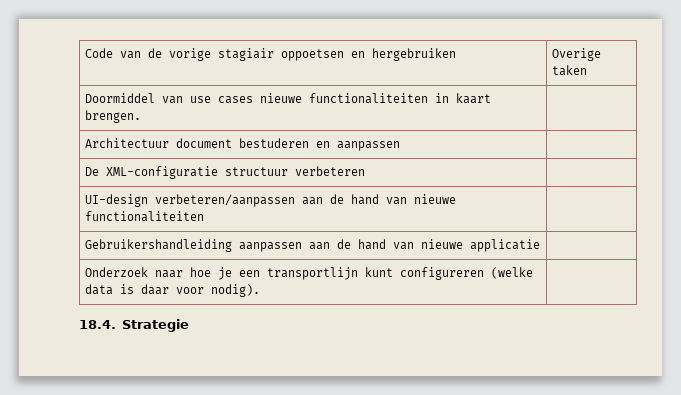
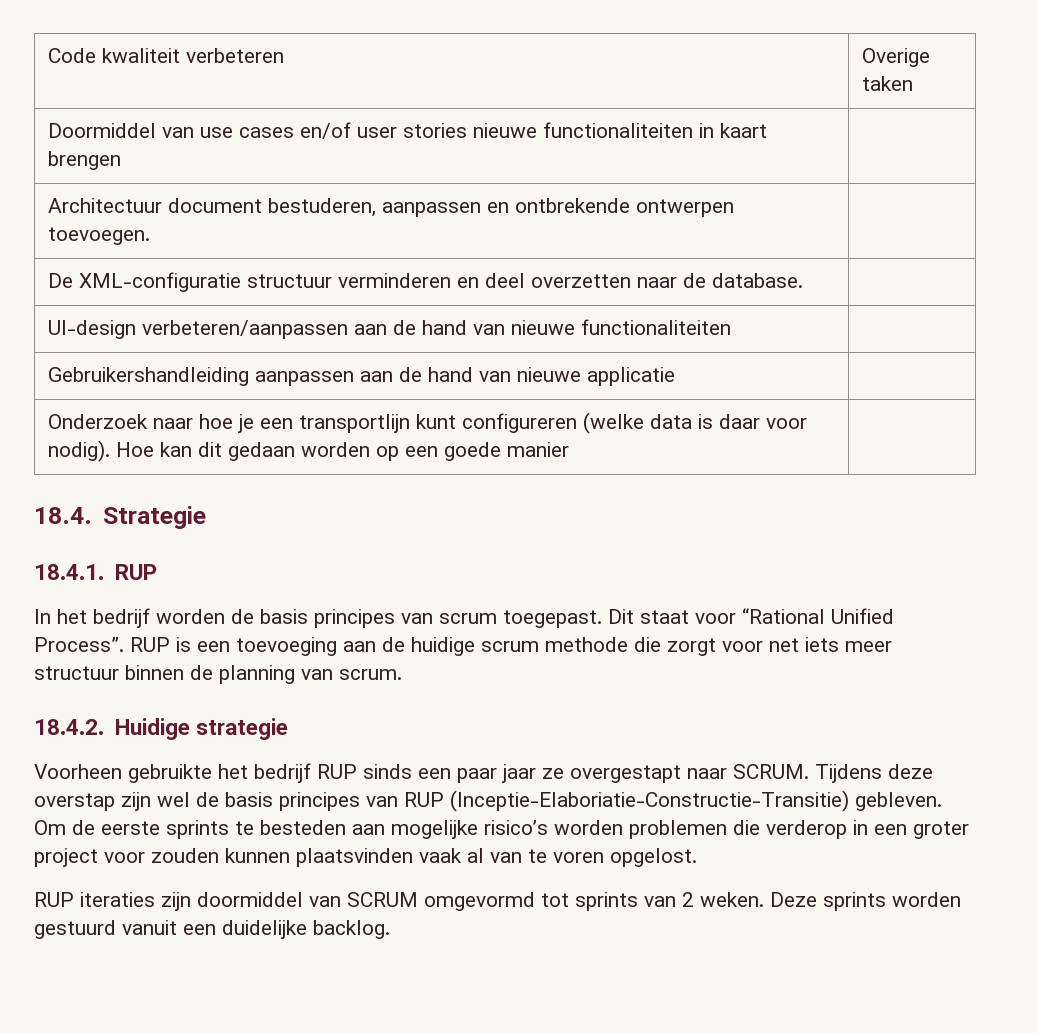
[120,48,457,61] van de vorige stagiair oppoetsen en hergebruiken -> [102,48,285,63] kwaliteit verbeteren
(254, 100) none -> [300,122,468,139] en/of user stories
[85,110,142,123] brengen. -> [48,151,122,170] brengen
[239,138,401,151] [85,166,366,179] bestuderen en aanpassen | // De XML-configuratie structuur verbeteren -> [268,198,735,217] [48,227,151,245] [48,272,804,292] bestuderen, aanpassen en ontbrekende ontwerpen toevoegen. | // De XML-configuratie structuur verminderen en deel overzetten naar de database.
[79,319,189,332] | // 18.4. Strategie -> [116,442,570,461] [34,506,206,529] [34,564,157,580] [34,608,894,628] [34,637,892,656] [34,665,402,684] [34,718,288,740] [34,763,933,783] [34,790,942,812] [34,820,969,839] [34,848,697,867] [34,892,961,911] [34,920,390,939] Hoe kan dit gedaan worden op een goede manier | // 18.4. Strategie // 18.4.1. RUP // In het bedrijf worden de basis principes van scrum toegepast. Dit staat voor “Rational Unified Process”. RUP is een toevoeging aan de huidige scrum methode die zorgt voor net iets meer structuur binnen de planning van scrum. // 18.4.2. Huidige strategie // Voorheen gebruikte het bedrijf RUP sinds een paar jaar ze overgestapt naar SCRUM. Tijdens deze overstap zijn wel de basis principes van RUP (Inceptie-Elaboriatie-Constructie-Transitie) gebleven. Om de eerste sprints te besteden aan mogelijke risico’s worden problemen die verderop in een groter project voor zouden kunnen plaatsvinden vaak al van te voren opgelost. // RUP iteraties zijn doormiddel van SCRUM omgevormd tot sprints van 2 weken. Deze sprints worden gestuurd vanuit een duidelijke backlog.

